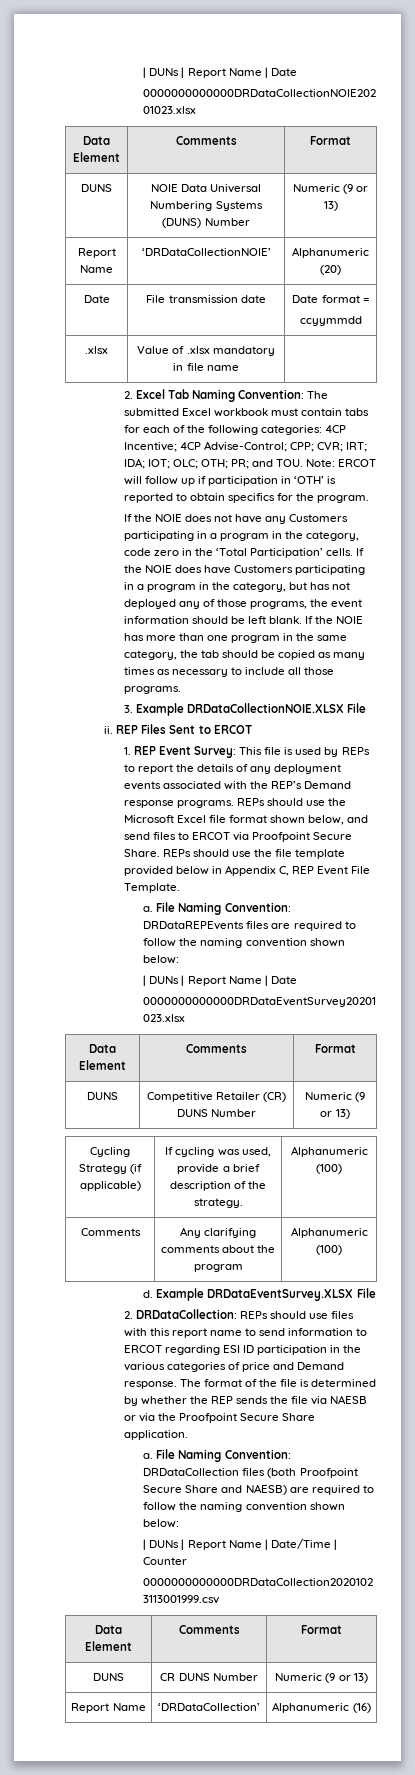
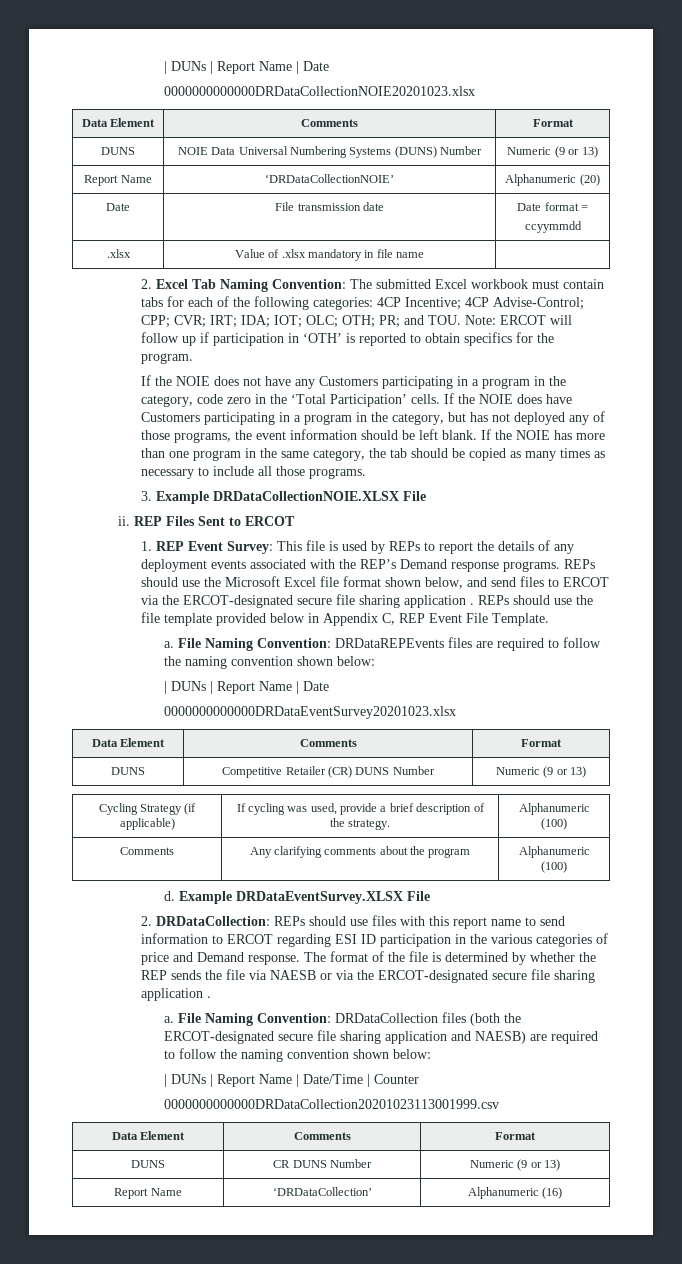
[252,832,353,842] [123,849,160,857] Proofpoint Secure Share. -> [162,594,475,608] the ERCOT-designated secure file sharing application .
[178,1413,316,1423] [123,1430,188,1440] Proofpoint Secure Share application. -> [378,969,596,983] [141,988,212,1001] ERCOT-designated secure file sharing application .
[299,1468,358,1478] [143,1485,219,1493] Proofpoint Secure Share -> [504,1013,522,1023] [164,1030,448,1044] the ERCOT-designated secure file sharing application

